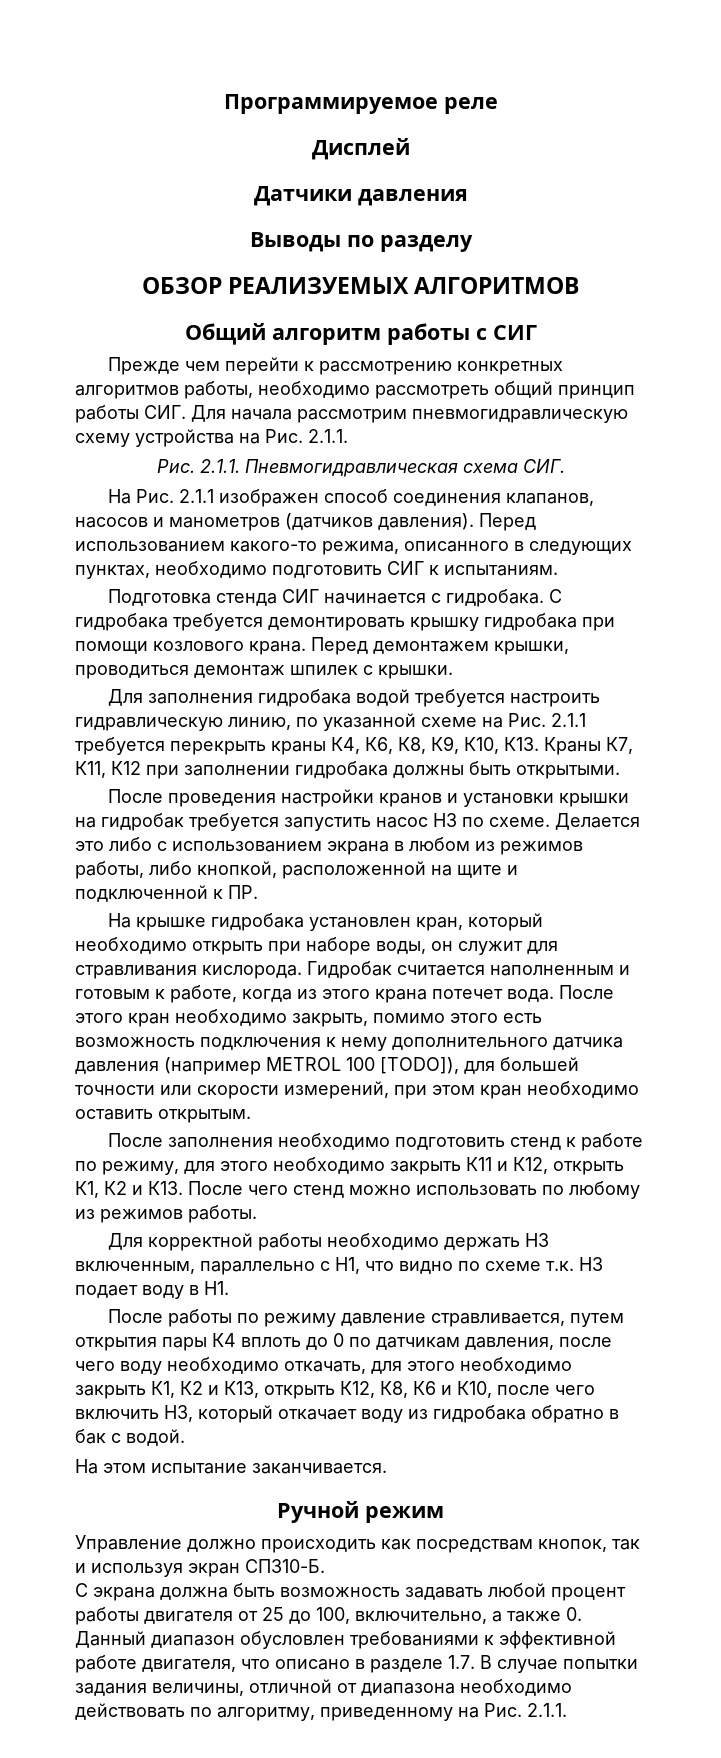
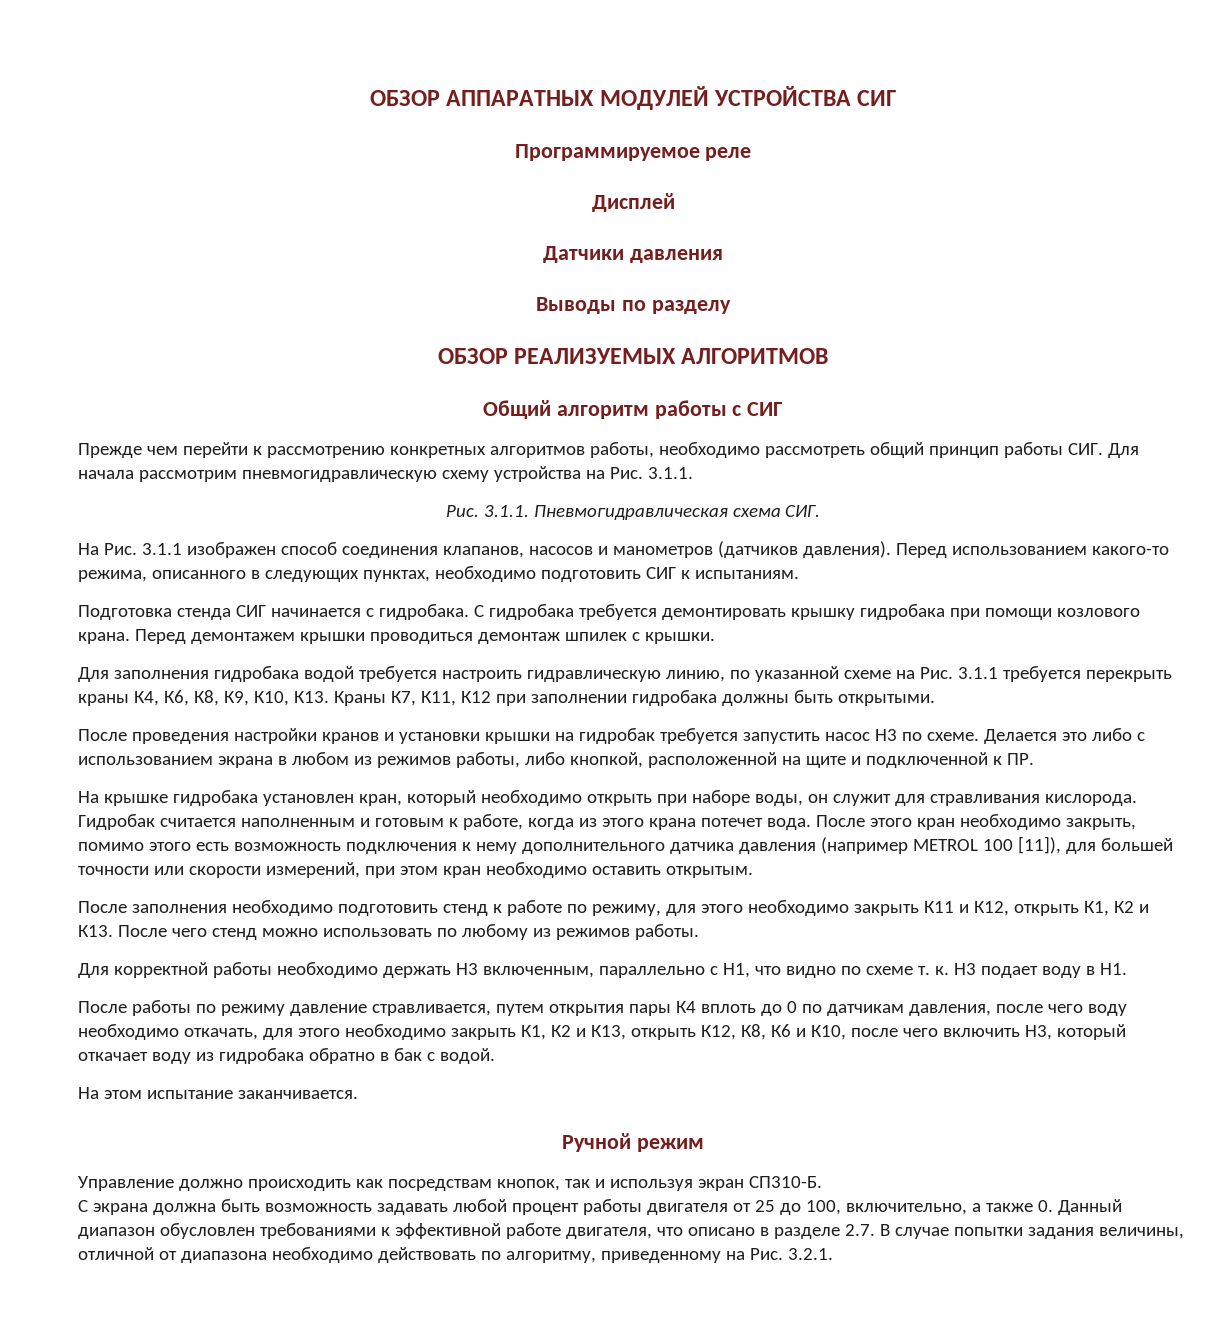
(223, 104) none -> [369,86,897,110] ОБЗОР АППАРАТНЫХ МОДУЛЕЙ УСТРОЙСТВА СИГ //
[308,429,348,443] [156,459,240,473] 2.1.1. // Рис. 2.1.1. -> [647,467,693,479] [445,505,529,517] 3.1.1. // Рис. 3.1.1.
[178,489,214,503] 2.1.1 -> [141,543,182,555] 3.1.1
[494,641,569,655] крышки, -> [299,632,365,644] крышки
[551,713,586,727] 2.1.1 -> [957,667,998,679] 3.1.1
[380,1057,459,1074] [TODO]), -> [1017,836,1061,854] [11]),
[546,1261,574,1271] т.к. -> [917,966,949,975] т. к.
[448,1655,475,1669] 1.7. -> [844,1224,875,1236] 2.7.
[527,1703,567,1717] 2.1.1. -> [787,1248,833,1260] 3.2.1.

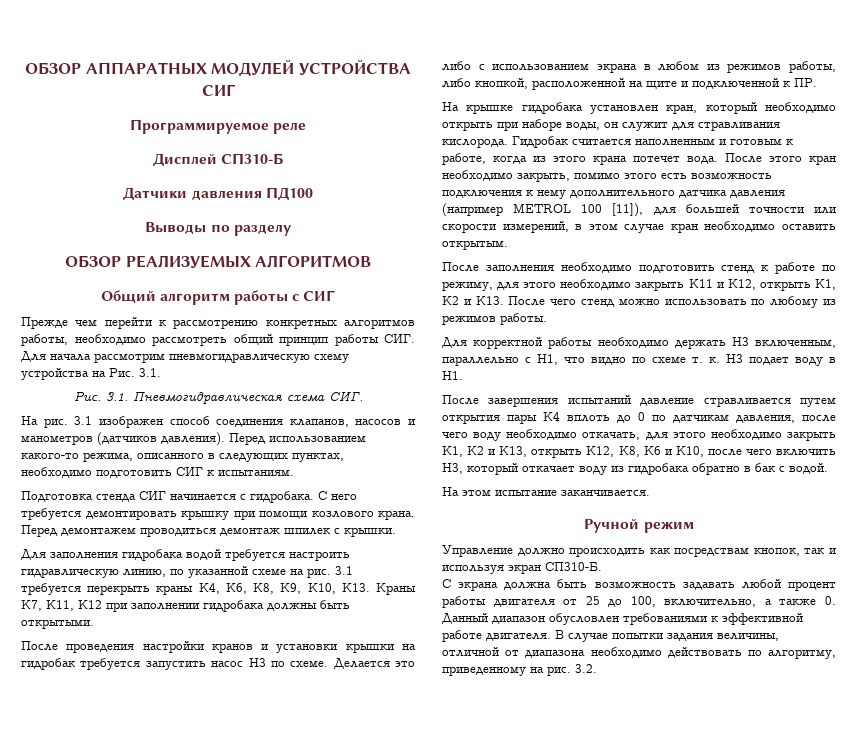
(675, 202) none -> [221,153,284,164] СП310-Б
(723, 256) none -> [265,187,313,201] ПД100
[647,467,693,479] [445,505,529,517] 3.1.1. // Рис. 3.1.1. -> [139,368,161,377] [73,391,128,401] 3.1. // Рис. 3.1.
[103,543,182,555] Рис. 3.1.1 -> [43,416,93,428] рис. 3.1
[488,604,574,620] гидробака -> [331,494,357,500] него
[859,604,945,620] гидробака -> (229, 515) none
[299,632,365,644] крышки -> (136, 531) none
[919,667,998,679] Рис. 3.1.1 -> [307,566,353,578] рис. 3.1
[364,866,438,878] при этом -> [575,223,665,233] в этом случае
[131,1000,491,1016] работы по режиму давление стравливается, -> [488,395,791,407] завершения испытаний давление стравливается
[565,1224,875,1239] двигателя, что описано в разделе 2.7. -> [486,633,551,641] двигателя.
[749,1248,833,1260] Рис. 3.2.1. -> [547,664,597,676] рис. 3.2.

